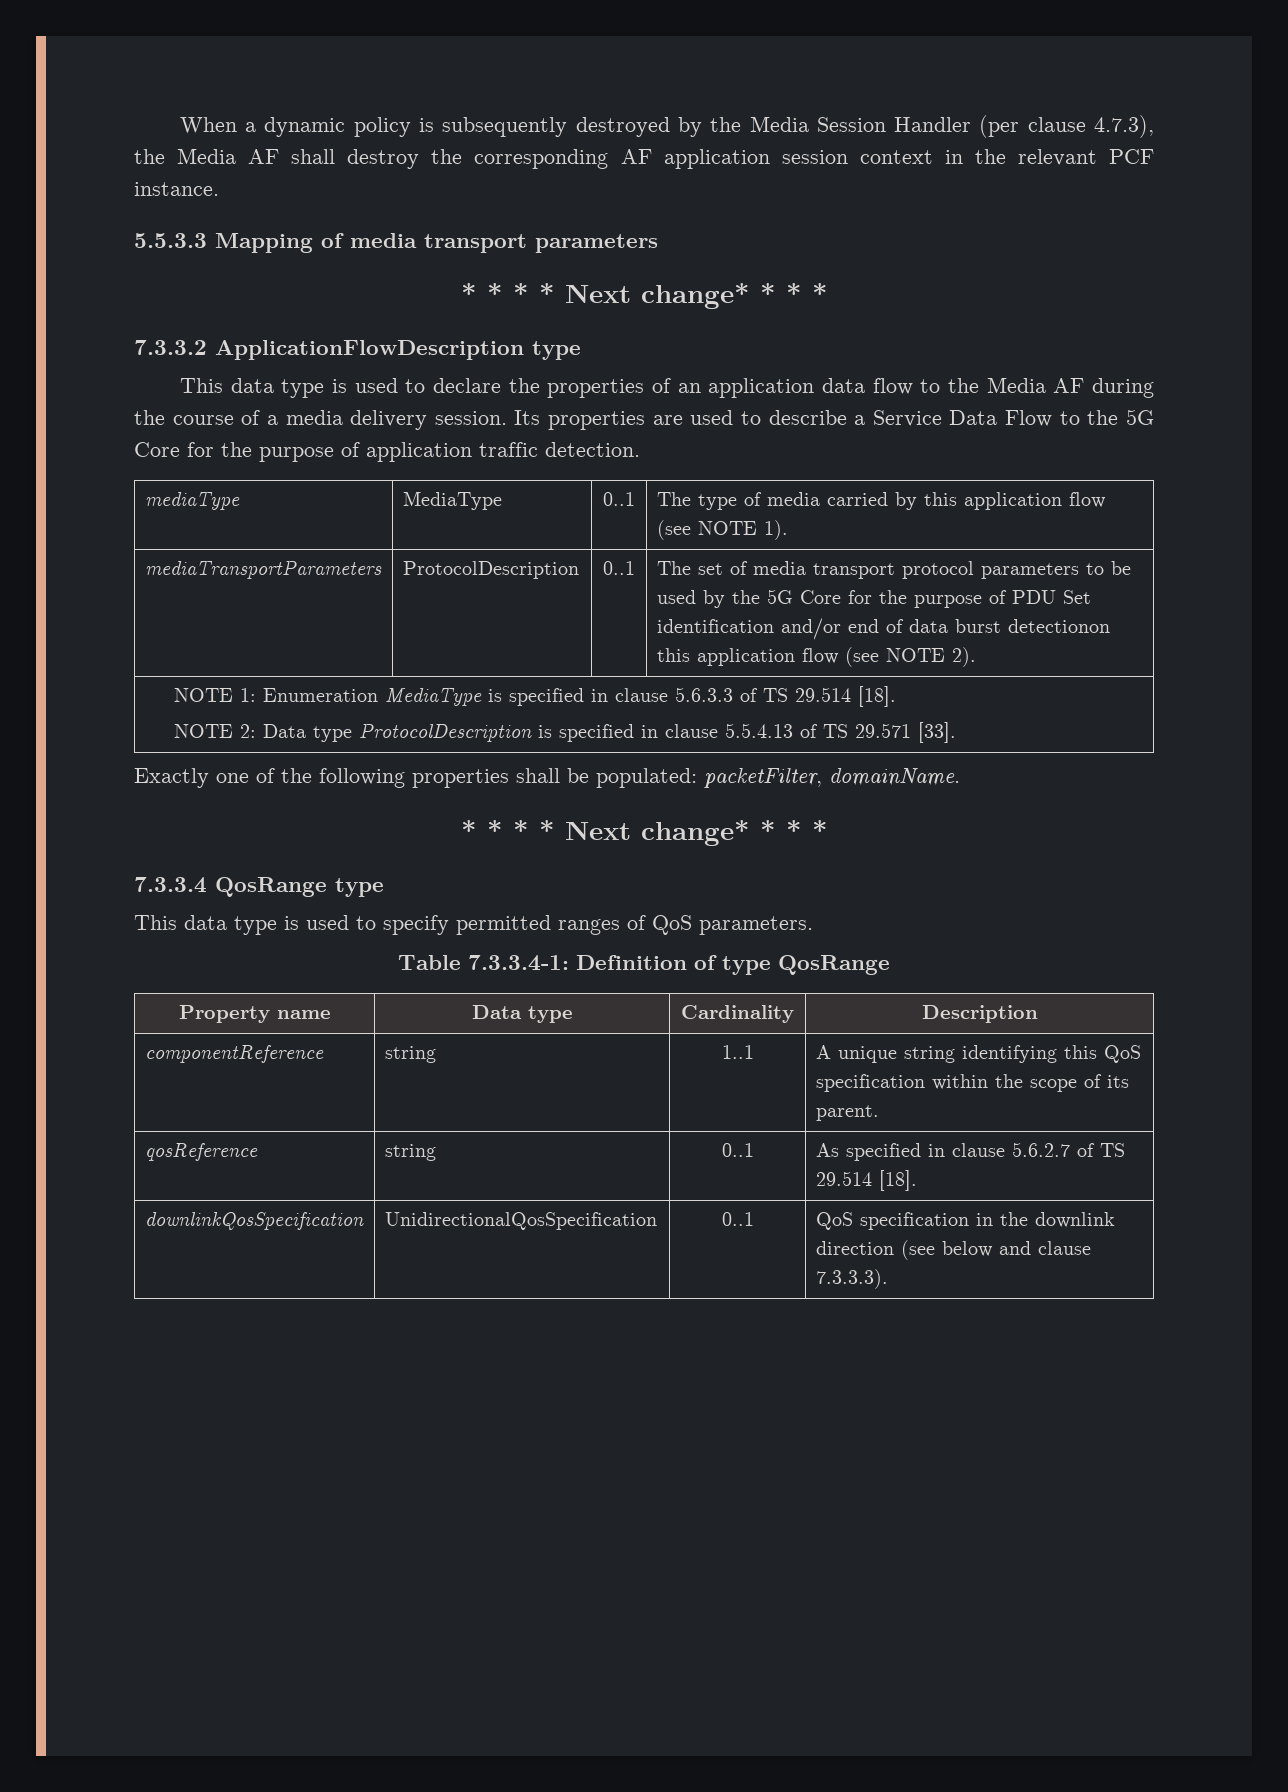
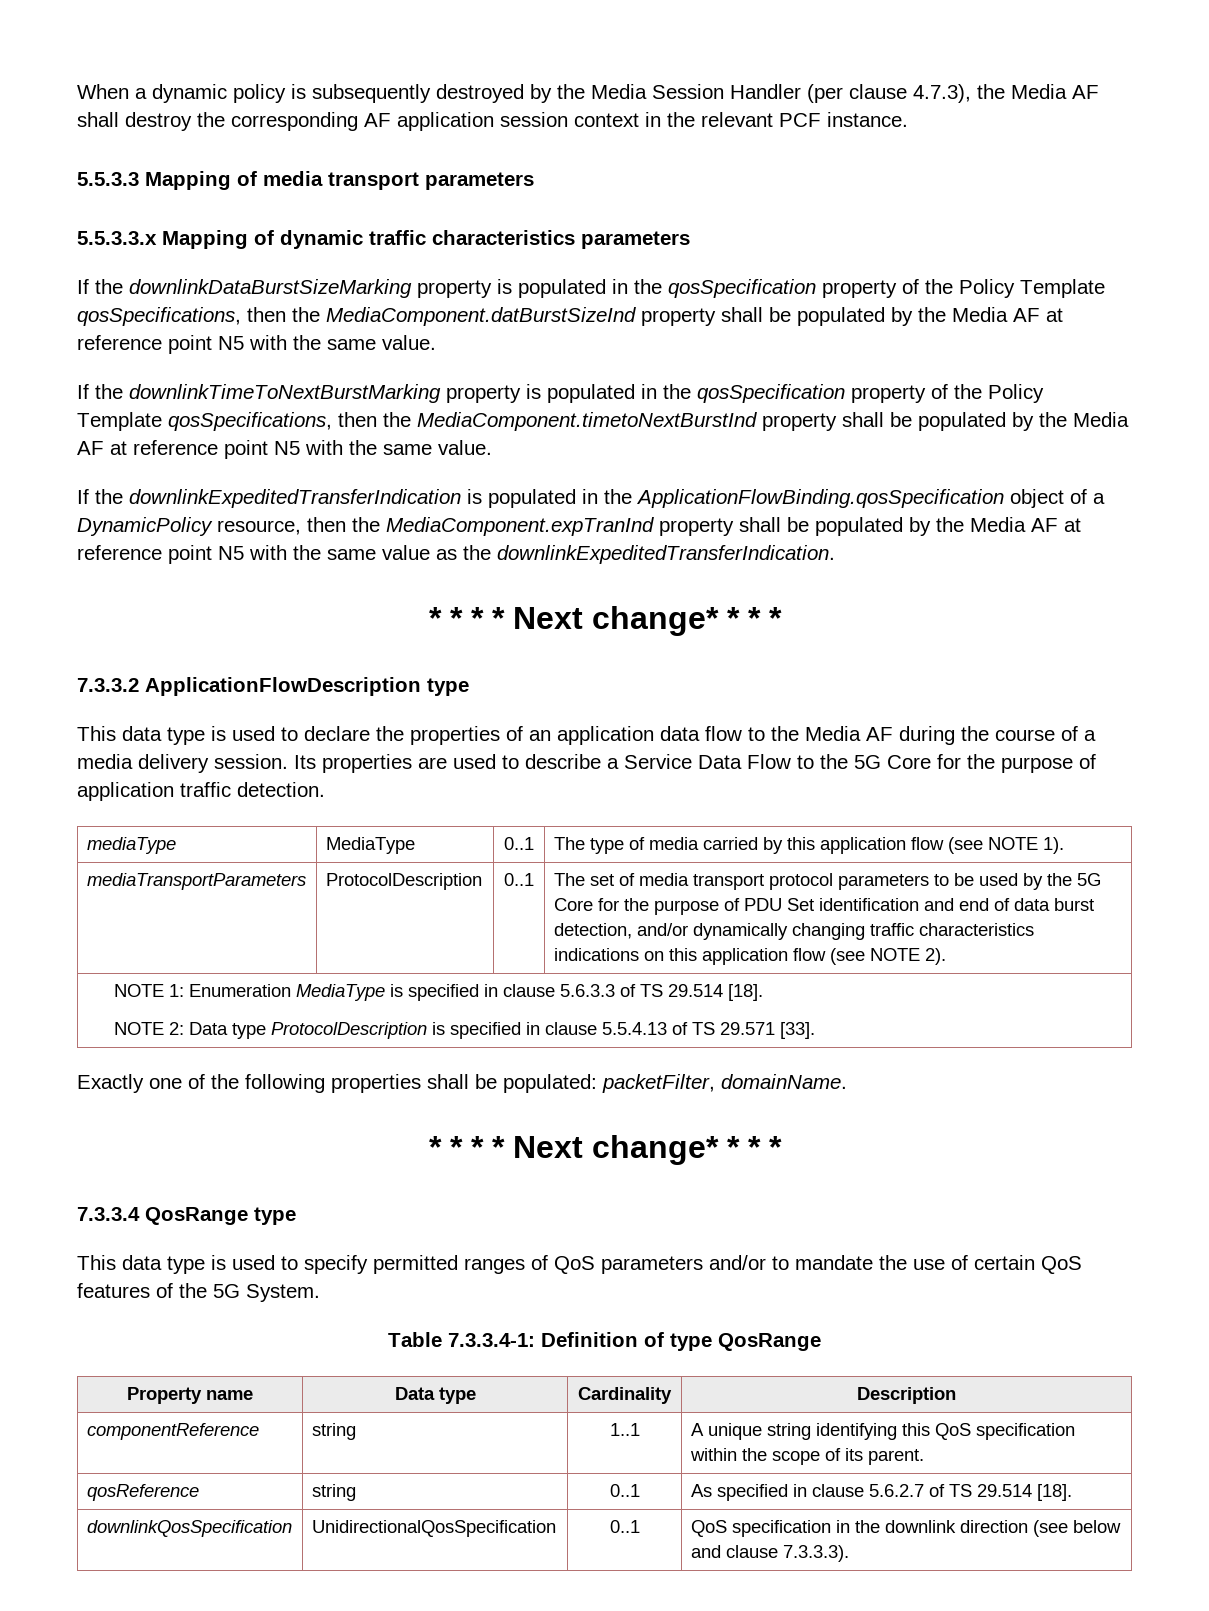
(658, 243) none -> [77,230,690,249] [77,279,1105,298] [77,307,1063,326] [77,335,436,354] [77,384,1044,403] [77,412,1129,431] [77,440,492,459] [77,489,1105,508] [77,517,1081,536] [77,545,835,564] // 5.5.3.3.x Mapping of dynamic traffic characteristics parameters // If the downlinkDataBurstSizeMarking property is populated in the qosSpecification property of the Policy Template qosSpecifications, then the MediaComponent.datBurstSizeInd property shall be populated by the Media AF at reference point N5 with the same value. // If the downlinkTimeToNextBurstMarking property is populated in the qosSpecification property of the Policy Template qosSpecifications, then the MediaComponent.timetoNextBurstInd property shall be populated by the Media AF at reference point N5 with the same value. // If the downlinkExpeditedTransferIndication is populated in the ApplicationFlowBinding.qosSpecification object of a DynamicPolicy resource, then the MediaComponent.expTranInd property shall be populated by the Media AF at reference point N5 with the same value as the downlinkExpeditedTransferIndication.
[780,618,841,640] and/or -> [923,898,954,911] and
[1007,619,1110,633] detectionon -> [553,923,1034,940] [553,948,664,961] detection, and/or dynamically changing traffic characteristics indications on
[699,916,813,935] parameters. -> [601,1255,1082,1274] [77,1283,320,1302] parameters and/or to mandate the use of certain QoS features of the 5G System.

